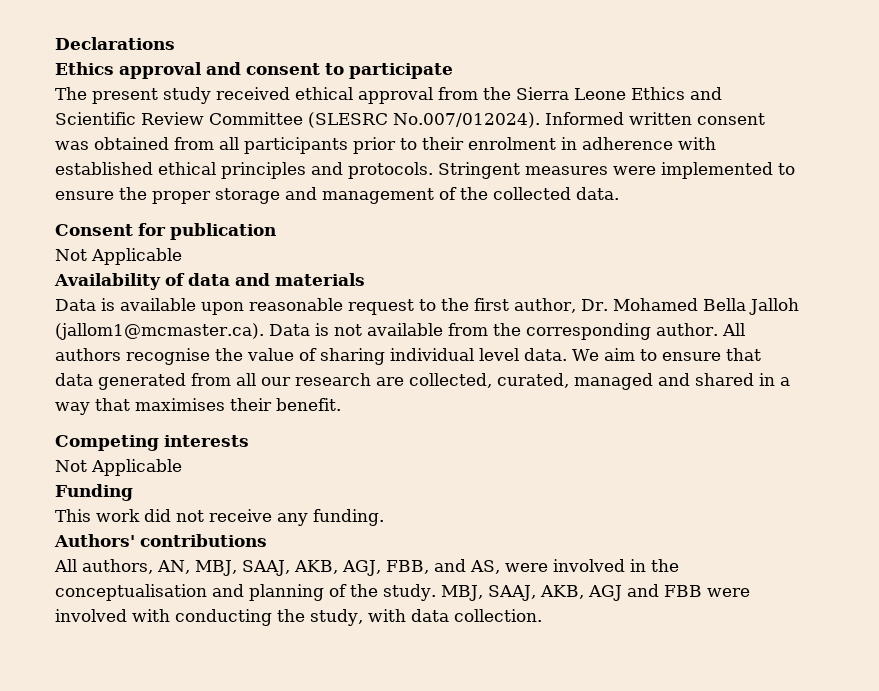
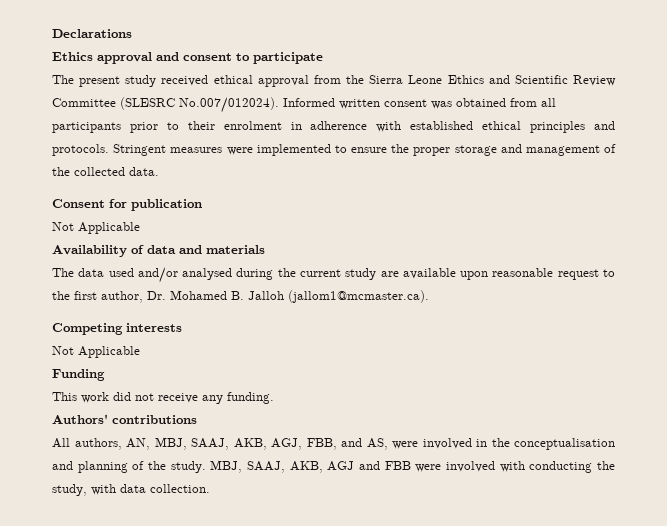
[55,298,115,311] Data is -> [52,267,399,283] The data used and/or analysed during the current study are
[702,298,746,311] Bella -> [231,291,244,300] B.
[268,323,745,340] [55,348,761,365] [55,373,790,390] [55,398,341,415] Data is not available from the corresponding author. All authors recognise the value of sharing individual level data. We aim to ensure that data generated from all our research are collected, curated, managed and shared in a way that maximises their benefit. -> (429, 296) none

